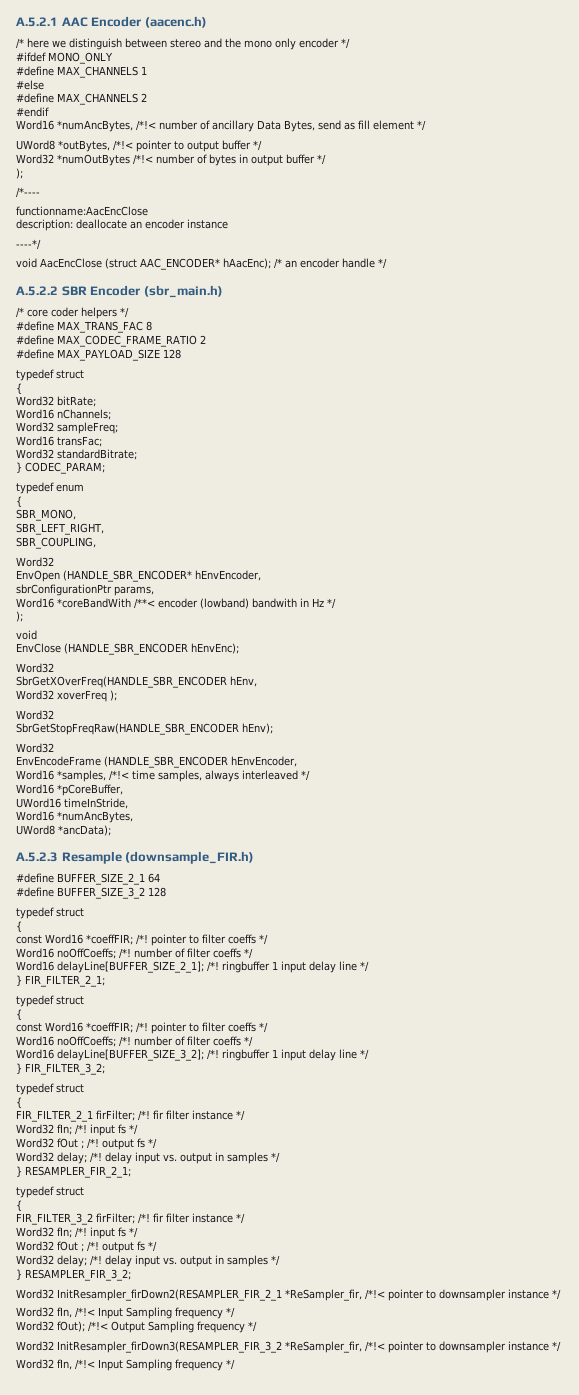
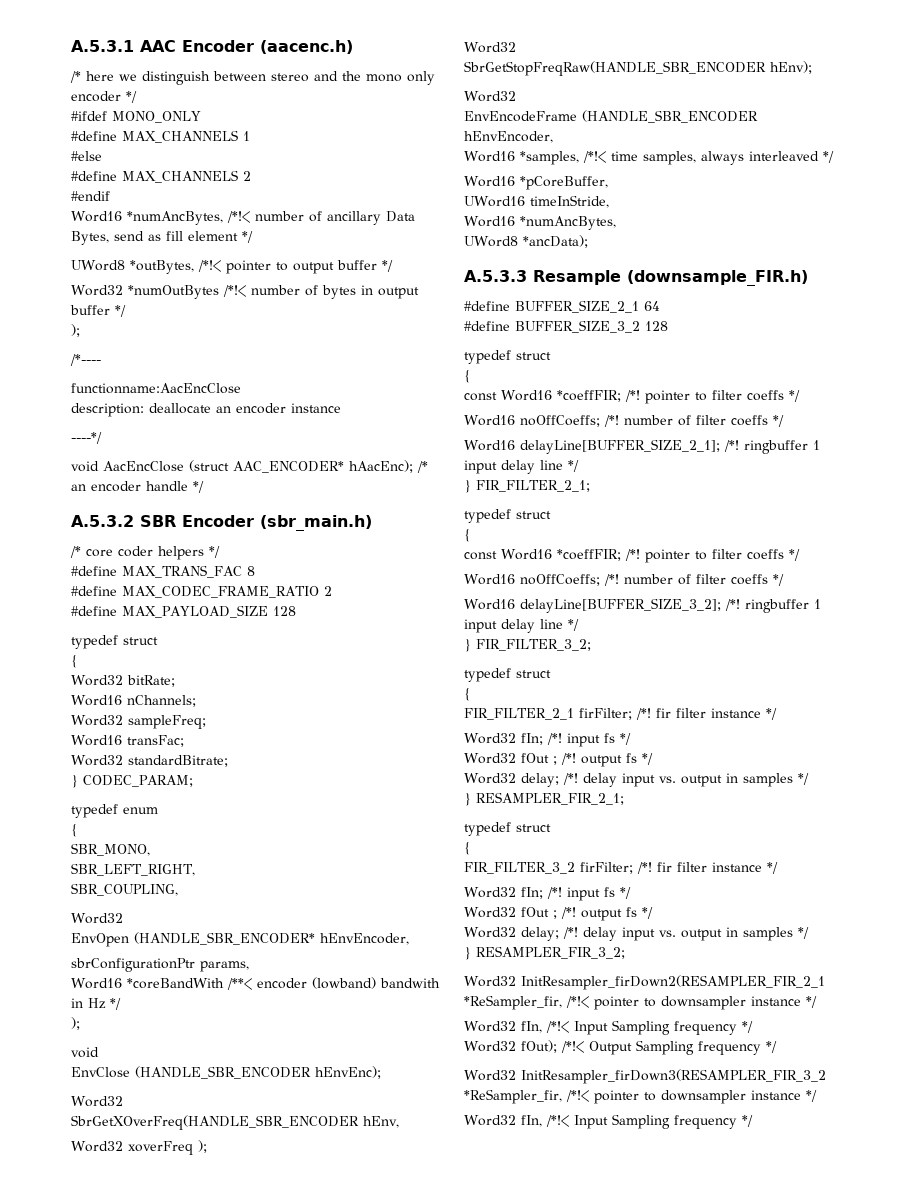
[16,17,58,27] A.5.2.1 -> [71,40,134,52] A.5.3.1
[16,286,58,296] A.5.2.2 -> [71,515,134,527] A.5.3.2
[16,852,58,862] A.5.2.3 -> [464,270,527,282] A.5.3.3

